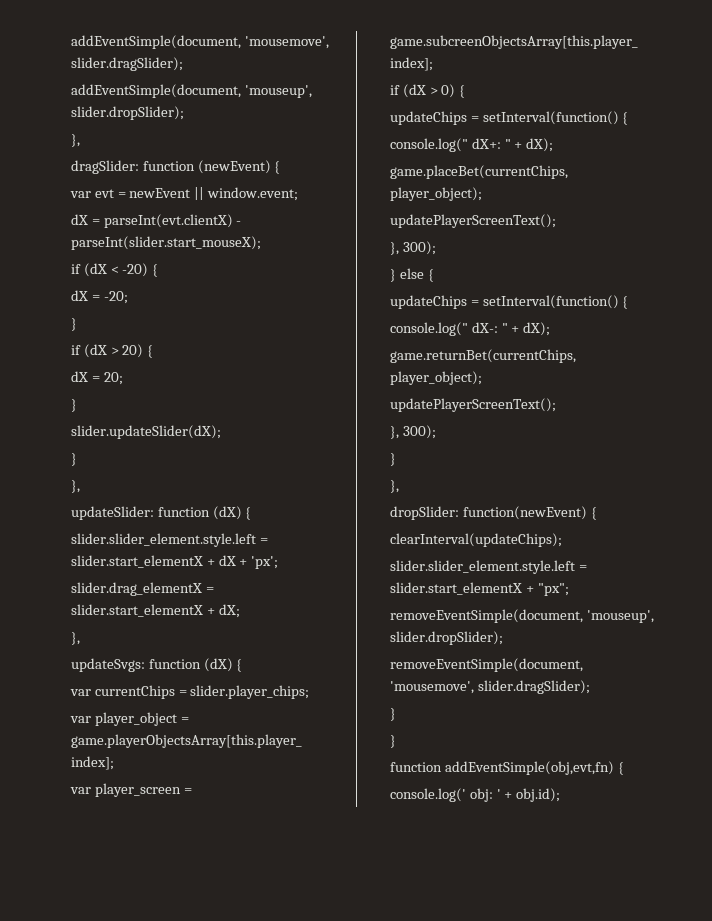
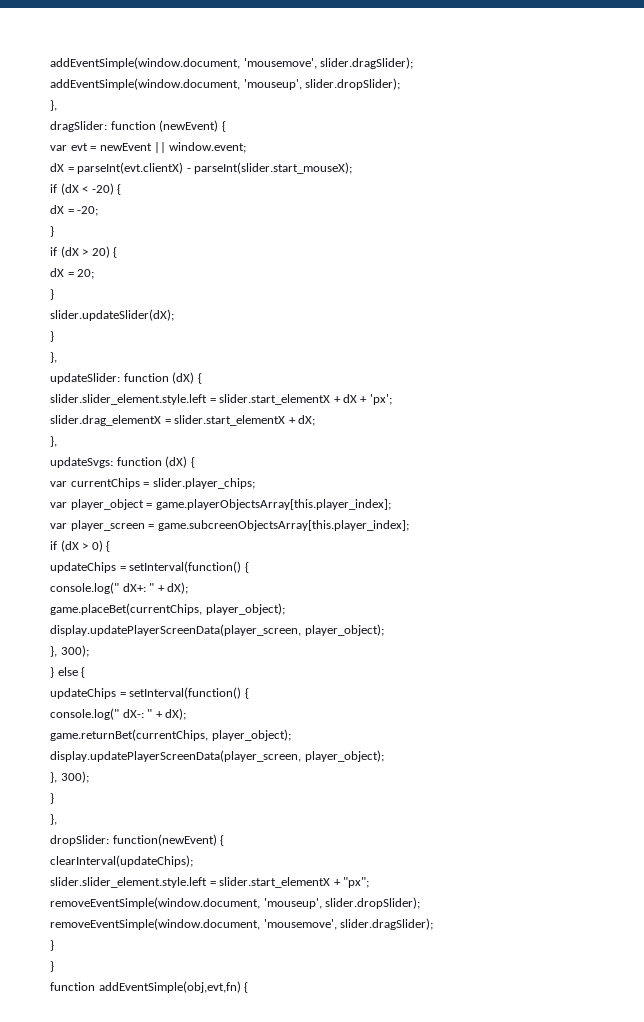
[70,35,329,49] [70,57,183,71] [70,84,241,98] addEventSimple(document, 'mousemove', slider.dragSlider); // addEventSimple(document, -> [50,57,414,69] [50,78,241,90] addEventSimple(window.document, 'mousemove', slider.dragSlider); // addEventSimple(window.document,
[389,214,556,228] updatePlayerScreenText(); -> [50,624,384,636] display.updatePlayerScreenData(player_screen, player_object);
[389,398,556,412] updatePlayerScreenText(); -> [50,750,384,762] display.updatePlayerScreenData(player_screen, player_object);
[389,609,654,623] [389,631,503,645] [389,658,583,672] removeEventSimple(document, 'mouseup', slider.dropSlider); // removeEventSimple(document, -> [50,897,421,909] [50,918,261,930] removeEventSimple(window.document, 'mouseup', slider.dropSlider); // removeEventSimple(window.document,
[389,788,561,802] // console.log(' obj: ' + obj.id); -> (249, 987) none

